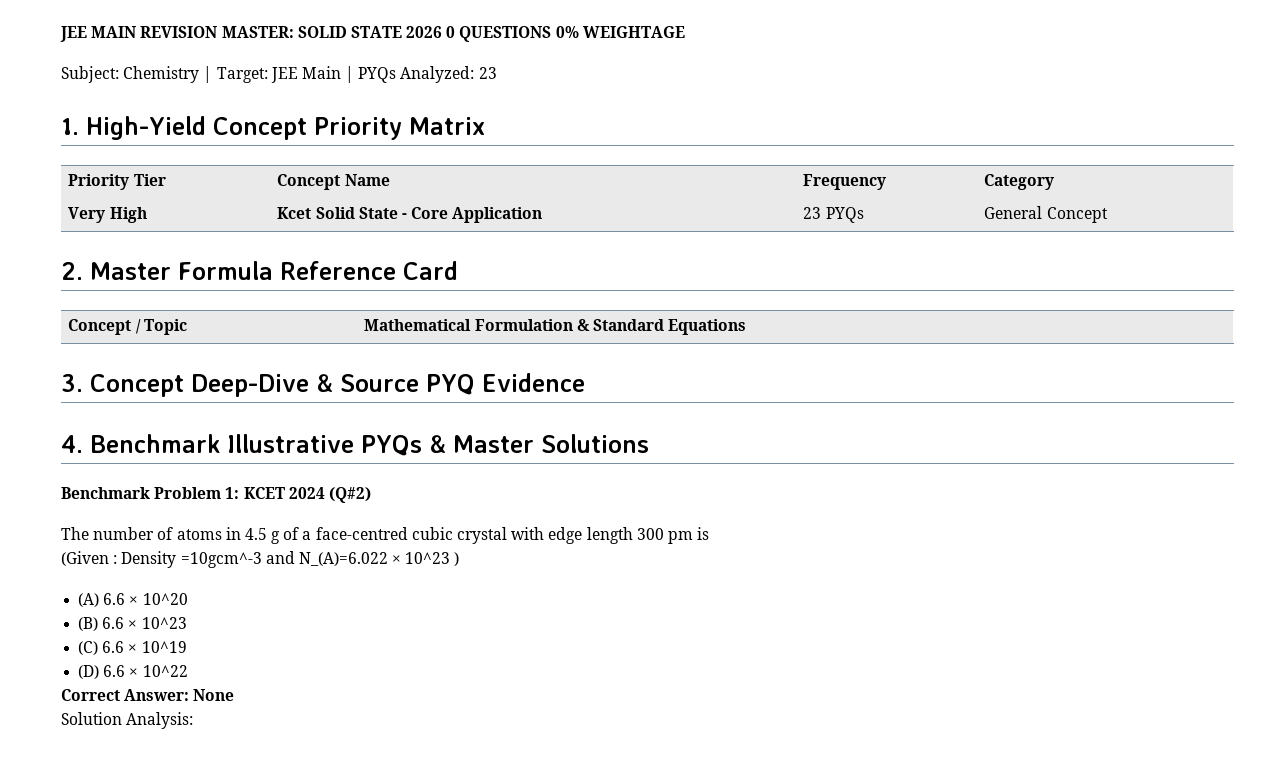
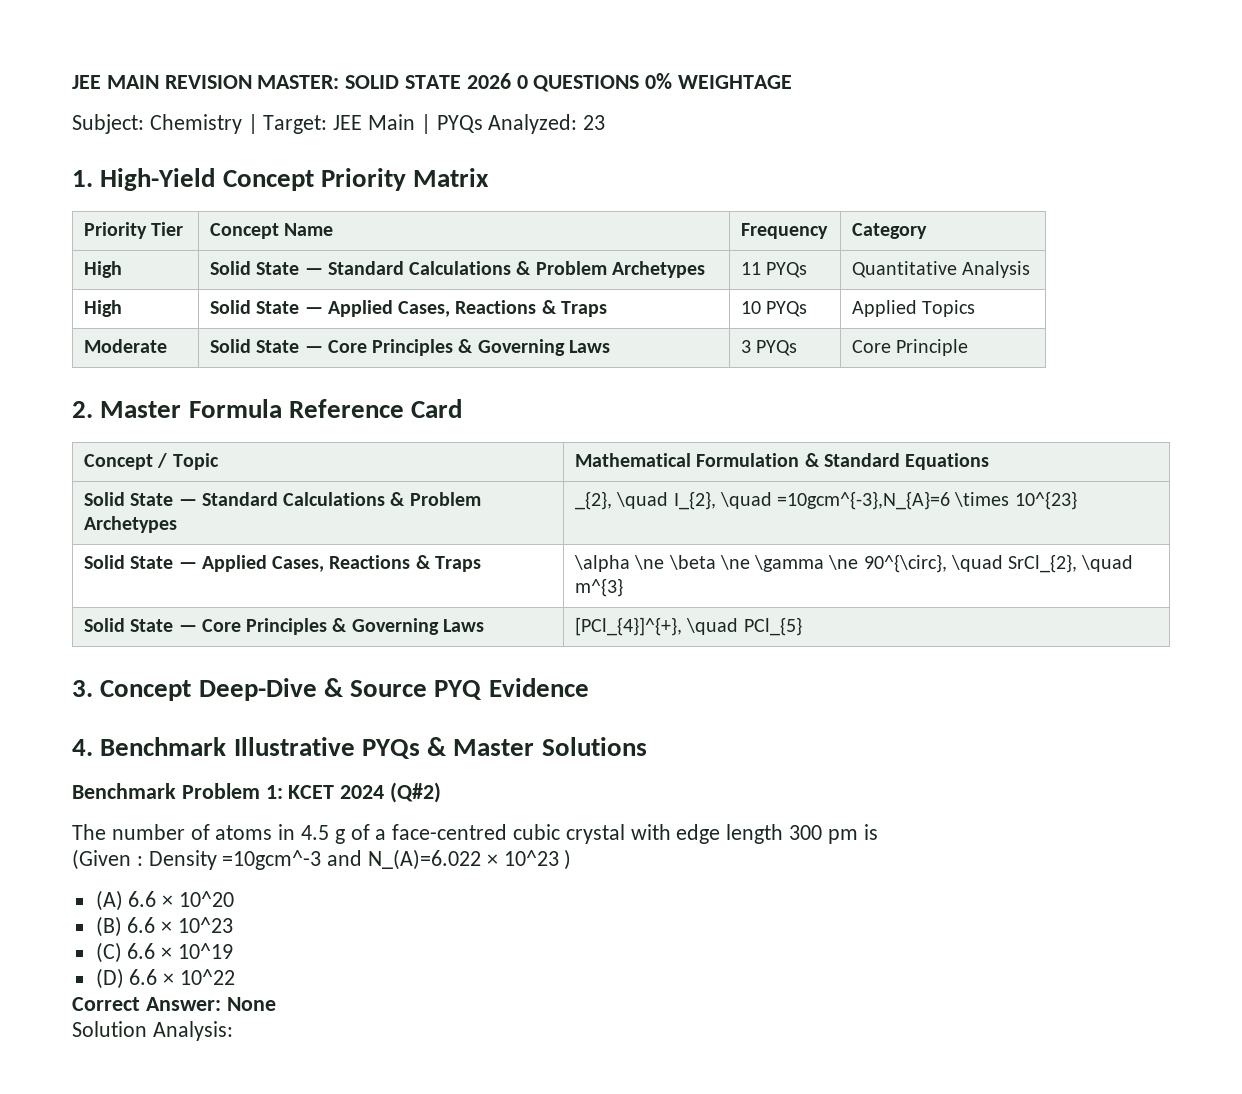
[68,207,147,223] [277,207,543,223] [803,207,864,223] [984,206,1108,223] Very High | Kcet Solid State - Core Application | 23 PYQs | General Concept -> [84,261,123,278] [210,261,705,278] [741,262,808,278] [852,261,1031,278] [84,300,123,317] [210,300,607,317] [741,301,808,317] [852,300,976,317] [84,339,168,353] [210,339,610,356] [741,340,798,356] [852,339,969,356] High | Solid State — Standard Calculations & Problem Archetypes | 11 PYQs | Quantitative Analysis // High | Solid State — Applied Cases, Reactions & Traps | 10 PYQs | Applied Topics // Moderate | Solid State — Core Principles & Governing Laws | 3 PYQs | Core Principle
(747, 327) none -> [84,492,481,506] [84,516,178,533] [575,491,1077,510] [84,555,481,572] [574,554,1134,573] [575,578,624,597] [84,618,484,635] [575,617,802,636] // Solid State — Standard Calculations & Problem Archetypes | _{2}, \quad I_{2}, \quad =10gcm^{-3},N_{A}=6 \times 10^{23} // Solid State — Applied Cases, Reactions & Traps | \alpha \ne \beta \ne \gamma \ne 90^{\circ}, \quad SrCl_{2}, \quad m^{3} // Solid State — Core Principles & Governing Laws | [PCl_{4}]^{+}, \quad PCl_{5}

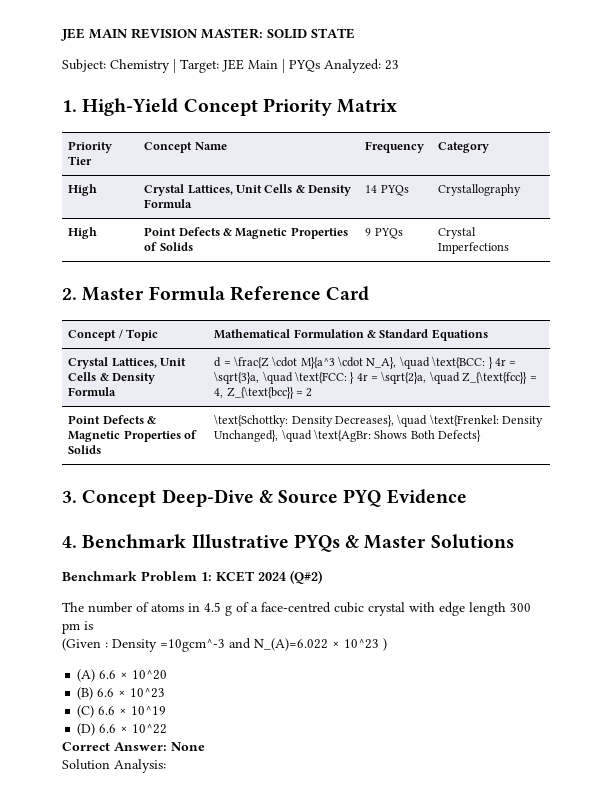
[466,73,793,92] 2026 0 QUESTIONS 0% WEIGHTAGE -> (355, 33) none
[210,261,705,278] [741,262,808,278] [852,261,1031,278] [84,300,123,317] [210,300,607,317] [741,301,808,317] [852,300,976,317] [84,339,168,353] [210,339,610,356] [741,340,798,356] [852,339,969,356] Solid State — Standard Calculations & Problem Archetypes | 11 PYQs | Quantitative Analysis // High | Solid State — Applied Cases, Reactions & Traps | 10 PYQs | Applied Topics // Moderate | Solid State — Core Principles & Governing Laws | 3 PYQs | Core Principle -> [144,184,352,196] [144,199,193,208] [365,185,409,196] [438,184,522,196] [68,227,98,239] [144,227,348,239] [144,242,193,251] [365,228,403,239] [438,227,477,239] [438,242,510,254] Crystal Lattices, Unit Cells & Density Formula | 14 PYQs | Crystallography // High | Point Defects & Magnetic Properties of Solids | 9 PYQs | Crystal Imperfections
[84,492,481,506] [84,516,178,533] [575,491,1077,510] [84,555,481,572] [574,554,1134,573] [575,578,624,597] [84,618,484,635] [575,617,802,636] Solid State — Standard Calculations & Problem Archetypes | _{2}, \quad I_{2}, \quad =10gcm^{-3},N_{A}=6 \times 10^{23} // Solid State — Applied Cases, Reactions & Traps | \alpha \ne \beta \ne \gamma \ne 90^{\circ}, \quad SrCl_{2}, \quad m^{3} // Solid State — Core Principles & Governing Laws | [PCl_{4}]^{+}, \quad PCl_{5} -> [68,357,186,369] [68,372,155,384] [68,387,117,396] [214,356,517,369] [214,371,537,384] [214,386,313,399] [68,415,156,424] [68,430,197,442] [68,445,102,454] [214,414,544,427] [214,429,482,442] Crystal Lattices, Unit Cells & Density Formula | d = \frac{Z \cdot M}{a^3 \cdot N_A}, \quad \text{BCC: } 4r = \sqrt{3}a, \quad \text{FCC: } 4r = \sqrt{2}a, \quad Z_{\text{fcc}} = 4, Z_{\text{bcc}} = 2 // Point Defects & Magnetic Properties of Solids | \text{Schottky: Density Decreases}, \quad \text{Frenkel: Density Unchanged}, \quad \text{AgBr: Shows Both Defects}

